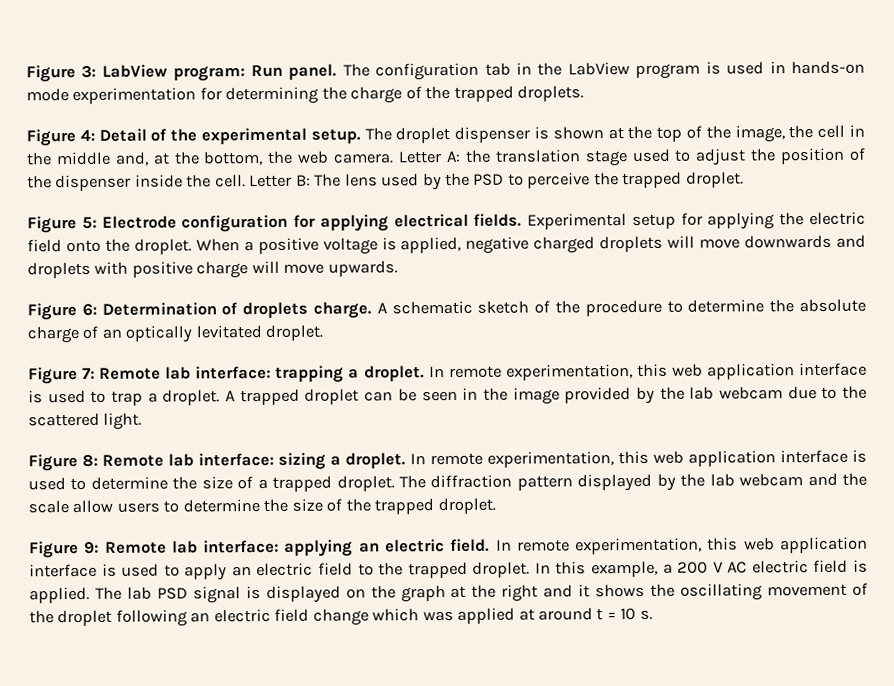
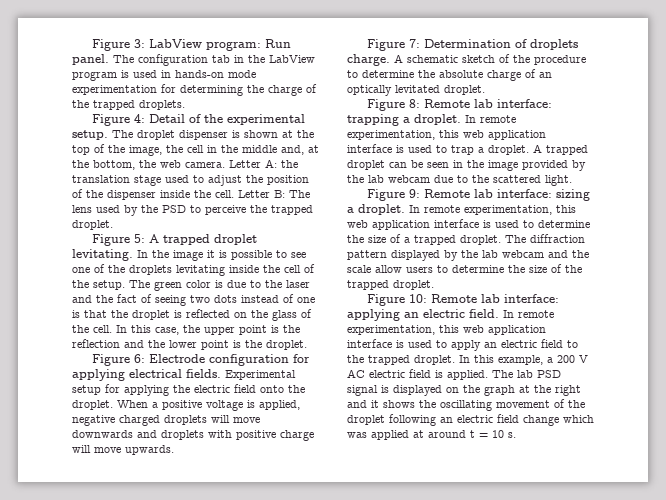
(97, 222) none -> [148,234,257,245] [72,249,306,261] [72,264,315,276] [72,280,310,291] [72,294,315,306] [72,309,312,321] [72,325,300,335] [72,339,307,350] [91,354,145,366] A trapped droplet levitating. In the image it is possible to see one of the droplets levitating inside the cell of the setup. The green color is due to the laser and the fact of seeing two dots instead of one is that the droplet is reflected on the glass of the cell. In this case, the upper point is the reflection and the lower point is the droplet. // Figure 6:
[81,303,97,316] 6: -> [408,39,420,48] 7:
[82,367,96,379] 7: -> [408,99,420,108] 8:
[82,454,98,467] 8: -> [408,189,420,198] 9:
[84,541,100,554] 9: -> [408,294,427,303] 10:

